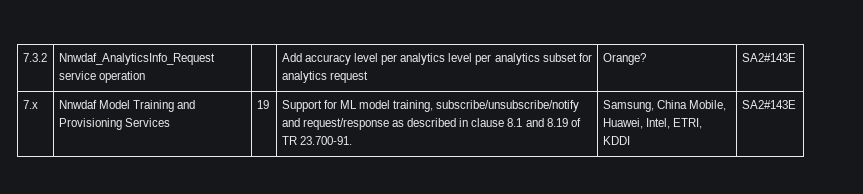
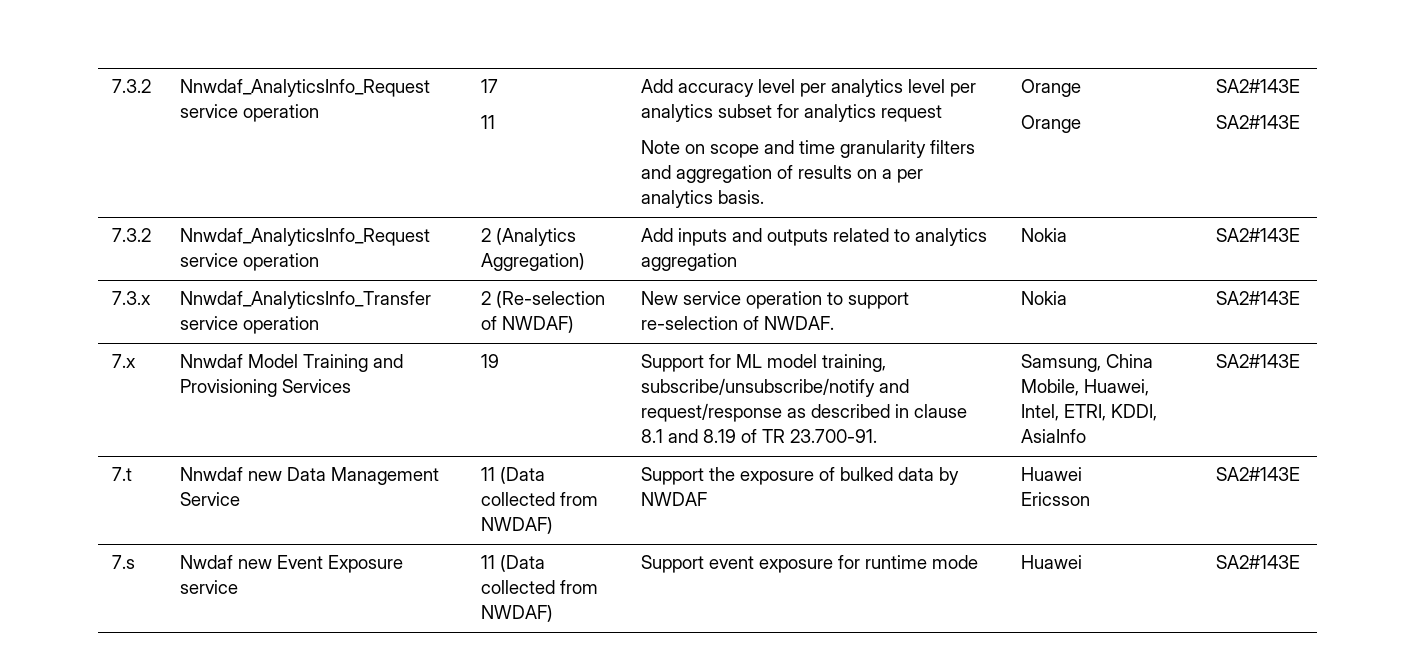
[22,53,47,62] [58,53,215,65] [58,71,145,83] 7.3.2 | Nnwdaf_AnalyticsInfo_Request service operation | -> [112,79,152,93] [180,79,431,97] [180,104,320,122] [481,79,499,93] [481,115,496,129] 7.3.2 | Nnwdaf_AnalyticsInfo_Request service operation | 17 // 11
[602,53,646,65] | Orange? -> [641,140,976,158] [641,165,924,183] [641,190,765,208] [1021,79,1082,97] [1021,115,1082,133] [1216,79,1301,93] [1216,115,1301,129] [112,228,152,242] [180,228,431,246] [180,253,320,271] [481,228,577,246] [481,253,586,271] [641,228,988,246] [641,253,738,271] [1021,228,1068,242] [1216,228,1301,242] [112,291,152,305] [180,291,432,309] [180,316,320,334] [481,291,606,308] [481,316,575,333] [641,291,910,309] [641,316,835,330] [1021,291,1068,305] // Note on scope and time granularity filters and aggregation of results on a per analytics basis. | Orange // Orange | SA2#143E // SA2#143E // 7.3.2 | Nnwdaf_AnalyticsInfo_Request service operation | 2 (Analytics Aggregation) | Add inputs and outputs related to analytics aggregation | Nokia | SA2#143E // 7.3.x | Nnwdaf_AnalyticsInfo_Transfer service operation | 2 (Re-selection of NWDAF) | New service operation to support re-selection of NWDAF. | Nokia
[602,136,630,145] [741,100,796,109] KDDI | SA2#143E -> [1111,404,1158,421] [1021,429,1087,443] [1216,354,1301,368] [112,467,133,481] [180,467,440,485] [180,492,241,506] [481,467,546,484] [481,492,599,506] [481,517,554,534] [641,467,960,485] [641,492,708,506] [1021,467,1083,481] [1021,492,1091,506] [1216,467,1301,481] [112,555,136,569] [180,555,404,573] [180,580,239,594] [481,555,546,572] [481,580,599,594] [481,605,554,622] [641,555,979,573] [1021,555,1083,569] [1216,555,1301,569] KDDI, AsiaInfo | SA2#143E // 7.t | Nnwdaf new Data Management Service | 11 (Data collected from NWDAF) | Support the exposure of bulked data by NWDAF | Huawei // Ericsson | SA2#143E // 7.s | Nwdaf new Event Exposure service | 11 (Data collected from NWDAF) | Support event exposure for runtime mode | Huawei | SA2#143E

